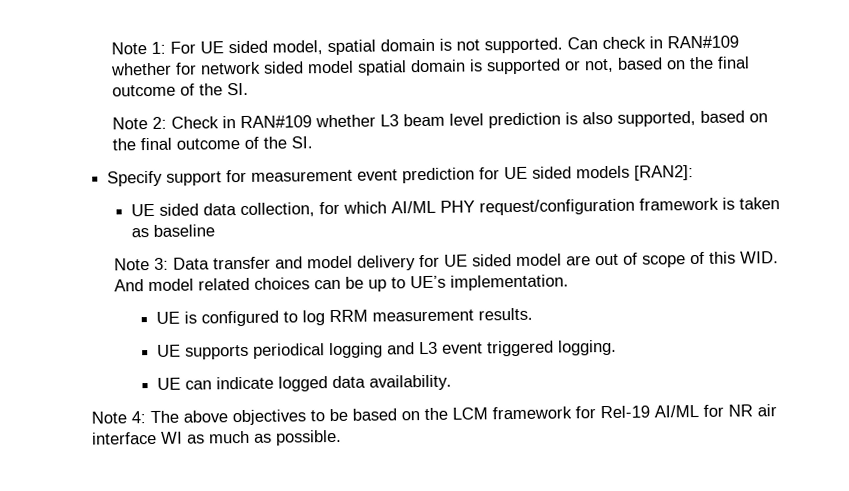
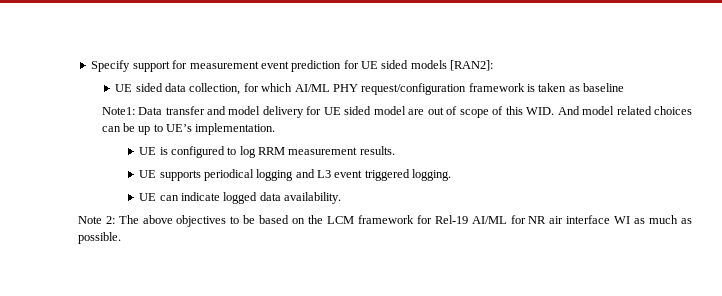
[111,35,740,56] [110,56,751,76] [112,82,250,97] [112,110,769,130] [112,136,314,151] Note 1: For UE sided model, spatial domain is not supported. Can check in RAN#109 whether for network sided model spatial domain is supported or not, based on the final outcome of the SI. // Note 2: Check in RAN#109 whether L3 beam level prediction is also supported, based on the final outcome of the SI. // -> (91, 66) none
[114,257,170,271] Note 3: -> [101,107,135,115] Note1:
[131,411,147,424] 4: -> [105,216,115,224] 2:

